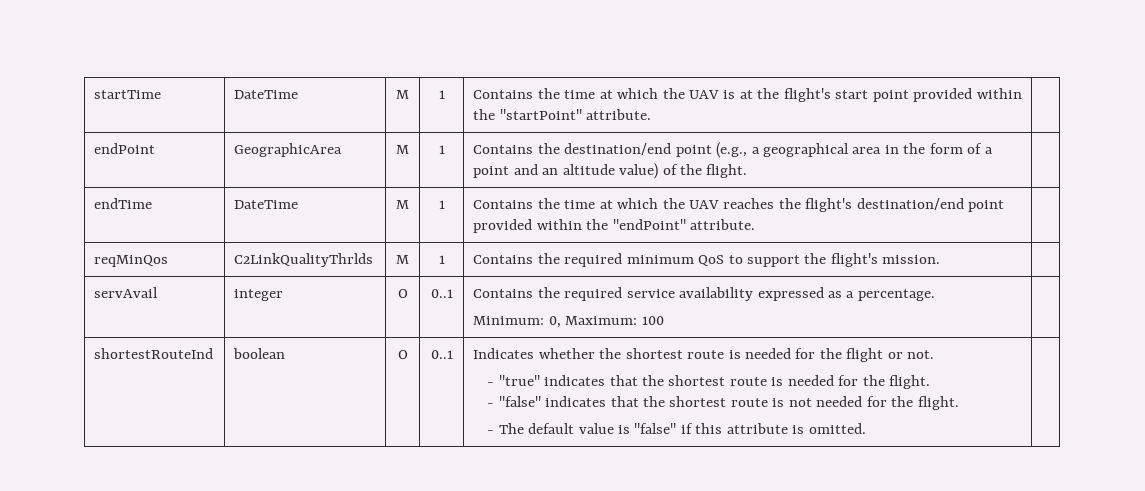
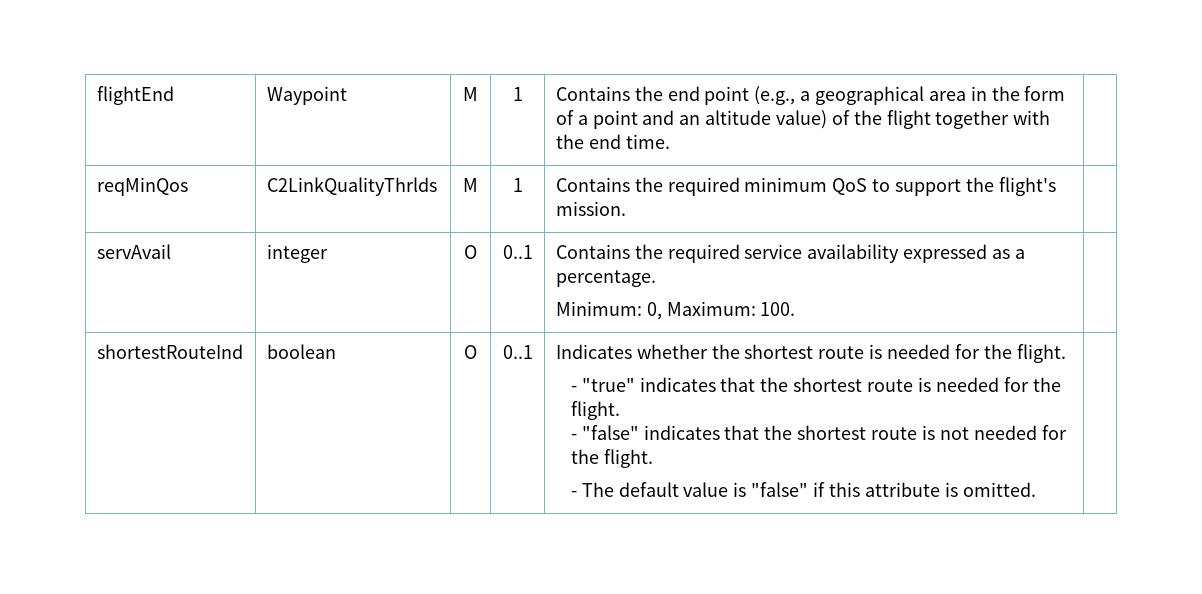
[94,90,162,99] [234,90,299,99] [396,90,409,99] [438,90,445,99] [473,88,1022,102] [473,109,652,120] [94,143,156,154] [234,143,343,157] [396,145,409,154] [438,145,445,154] [473,143,672,155] startTime | DateTime | M | 1 | Contains the time at which the UAV is at the flight's start point provided within the "startPoint" attribute. | // endPoint | GeographicArea | M | 1 | Contains the destination/end -> [96,86,174,105] [266,86,347,105] [463,87,478,101] [512,87,523,101] [555,86,700,101] flightEnd | Waypoint | M | 1 | Contains the end
[706,164,748,178] [94,198,153,209] [234,200,299,209] [396,200,409,209] [438,200,445,209] [473,198,1005,212] [473,219,756,233] flight. | // endTime | DateTime | M | 1 | Contains the time at which the UAV reaches the flight's destination/end point provided within the "endPoint" attribute. -> [886,110,1051,129] [555,134,670,149] flight together with the end time.
[641,316,664,325] 100 -> [760,302,796,316] 100.
[846,348,935,362] flight or not. -> [1016,344,1066,363] flight.

